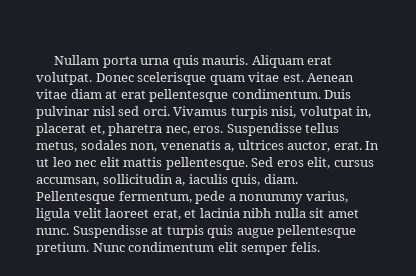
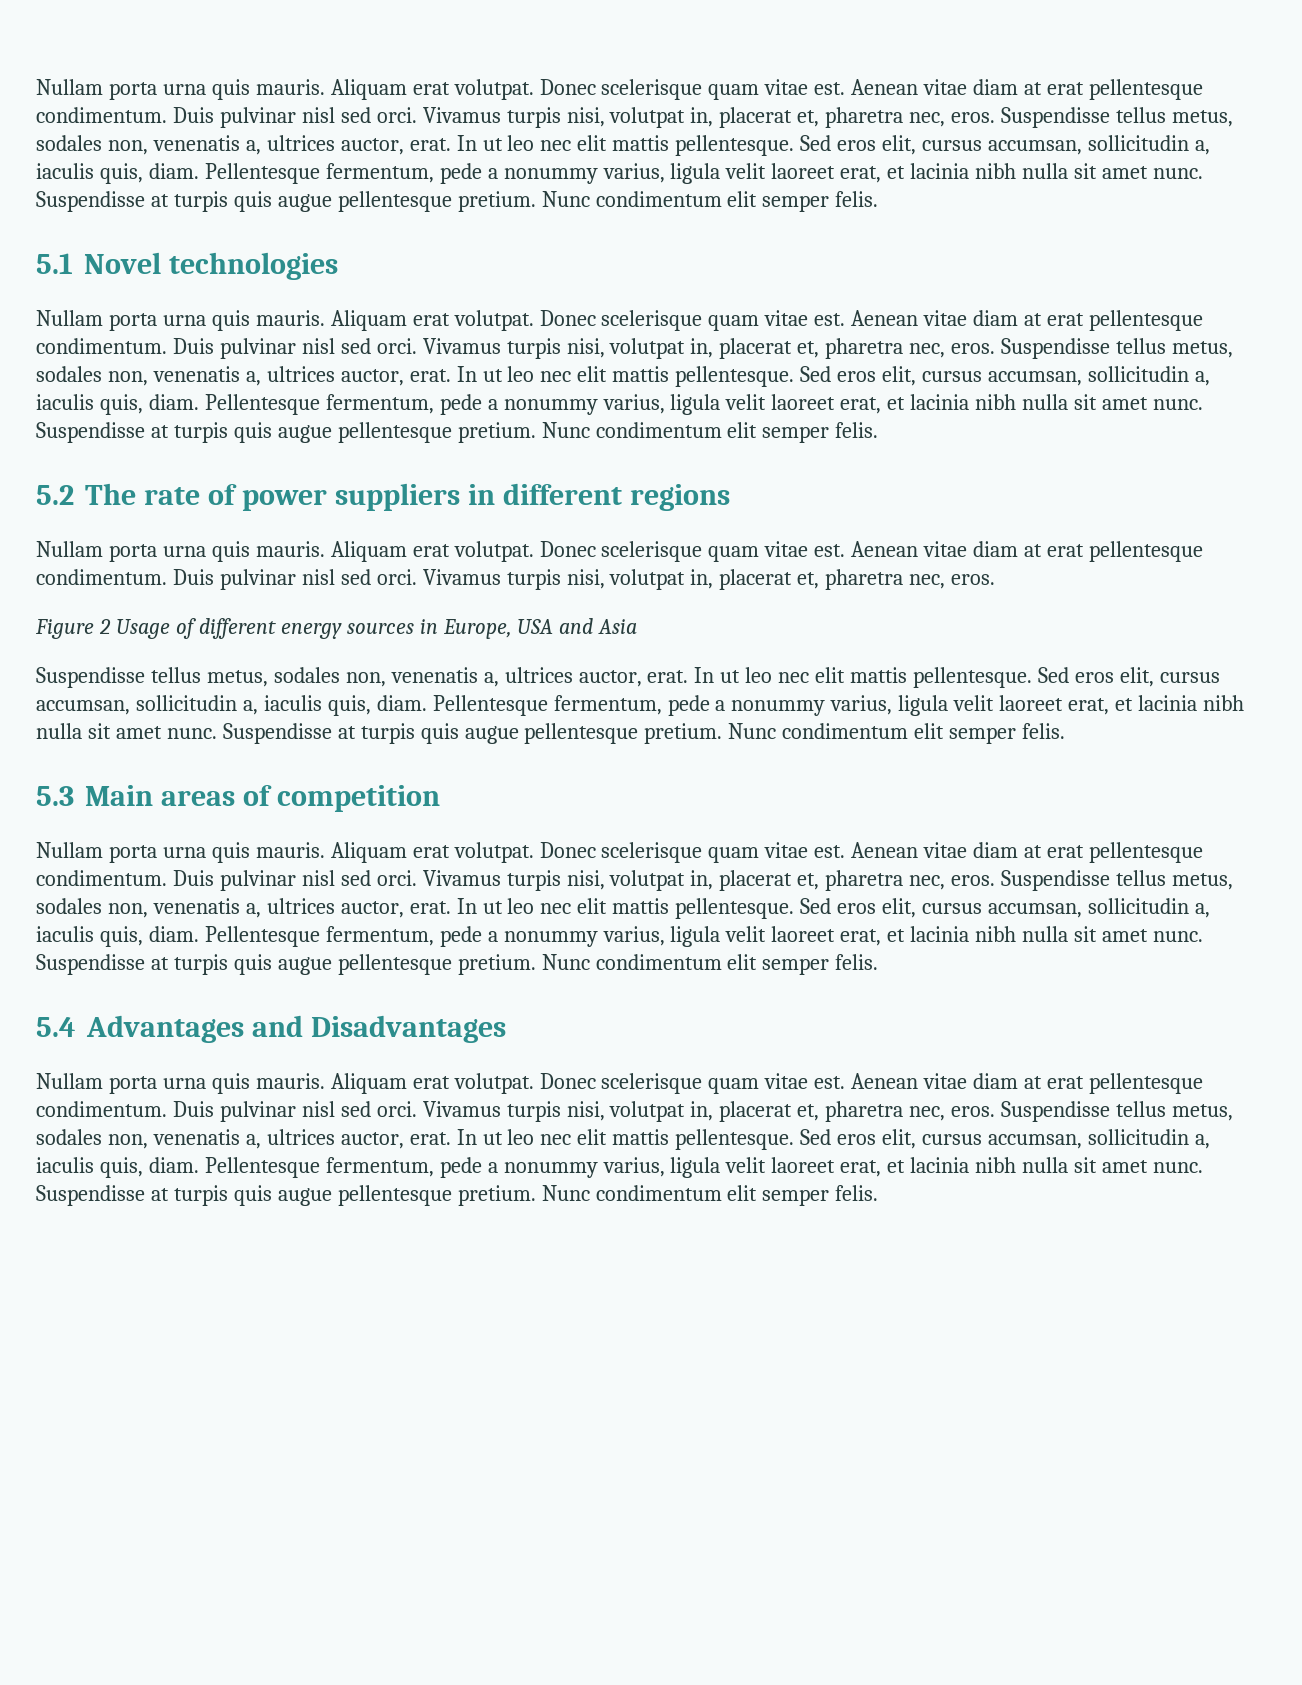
(320, 247) none -> [36,252,338,280] [36,310,1203,331] [36,338,1233,359] [36,366,1210,387] [36,394,1203,415] [36,422,879,443] [36,483,730,511] [36,541,1203,562] [36,569,996,590] [35,618,638,639] [36,667,1220,688] [36,695,1244,716] [36,723,1066,744] [36,785,440,812] [36,842,1203,863] [36,870,1233,891] [36,898,1210,919] [36,926,1203,947] [36,954,879,975] [36,1015,506,1043] [36,1073,1203,1094] [36,1101,1233,1122] [36,1129,1210,1150] [36,1157,1203,1178] [36,1185,879,1206] // 5.1 Novel technologies // Nullam porta urna quis mauris. Aliquam erat volutpat. Donec scelerisque quam vitae est. Aenean vitae diam at erat pellentesque condimentum. Duis pulvinar nisl sed orci. Vivamus turpis nisi, volutpat in, placerat et, pharetra nec, eros. Suspendisse tellus metus, sodales non, venenatis a, ultrices auctor, erat. In ut leo nec elit mattis pellentesque. Sed eros elit, cursus accumsan, sollicitudin a, iaculis quis, diam. Pellentesque fermentum, pede a nonummy varius, ligula velit laoreet erat, et lacinia nibh nulla sit amet nunc. Suspendisse at turpis quis augue pellentesque pretium. Nunc condimentum elit semper felis. // 5.2 The rate of power suppliers in different regions // Nullam porta urna quis mauris. Aliquam erat volutpat. Donec scelerisque quam vitae est. Aenean vitae diam at erat pellentesque condimentum. Duis pulvinar nisl sed orci. Vivamus turpis nisi, volutpat in, placerat et, pharetra nec, eros. // Figure 2 Usage of different energy sources in Europe, USA and Asia // Suspendisse tellus metus, sodales non, venenatis a, ultrices auctor, erat. In ut leo nec elit mattis pellentesque. Sed eros elit, cursus accumsan, sollicitudin a, iaculis quis, diam. Pellentesque fermentum, pede a nonummy varius, ligula velit laoreet erat, et lacinia nibh nulla sit amet nunc. Suspendisse at turpis quis augue pellentesque pretium. Nunc condimentum elit semper felis. // 5.3 Main areas of competition // Nullam porta urna quis mauris. Aliquam erat volutpat. Donec scelerisque quam vitae est. Aenean vitae diam at erat pellentesque condimentum. Duis pulvinar nisl sed orci. Vivamus turpis nisi, volutpat in, placerat et, pharetra nec, eros. Suspendisse tellus metus, sodales non, venenatis a, ultrices auctor, erat. In ut leo nec elit mattis pellentesque. Sed eros elit, cursus accumsan, sollicitudin a, iaculis quis, diam. Pellentesque fermentum, pede a nonummy varius, ligula velit laoreet erat, et lacinia nibh nulla sit amet nunc. Suspendisse at turpis quis augue pellentesque pretium. Nunc condimentum elit semper felis. // 5.4 Advantages and Disadvantages // Nullam porta urna quis mauris. Aliquam erat volutpat. Donec scelerisque quam vitae est. Aenean vitae diam at erat pellentesque condimentum. Duis pulvinar nisl sed orci. Vivamus turpis nisi, volutpat in, placerat et, pharetra nec, eros. Suspendisse tellus metus, sodales non, venenatis a, ultrices auctor, erat. In ut leo nec elit mattis pellentesque. Sed eros elit, cursus accumsan, sollicitudin a, iaculis quis, diam. Pellentesque fermentum, pede a nonummy varius, ligula velit laoreet erat, et lacinia nibh nulla sit amet nunc. Suspendisse at turpis quis augue pellentesque pretium. Nunc condimentum elit semper felis.

